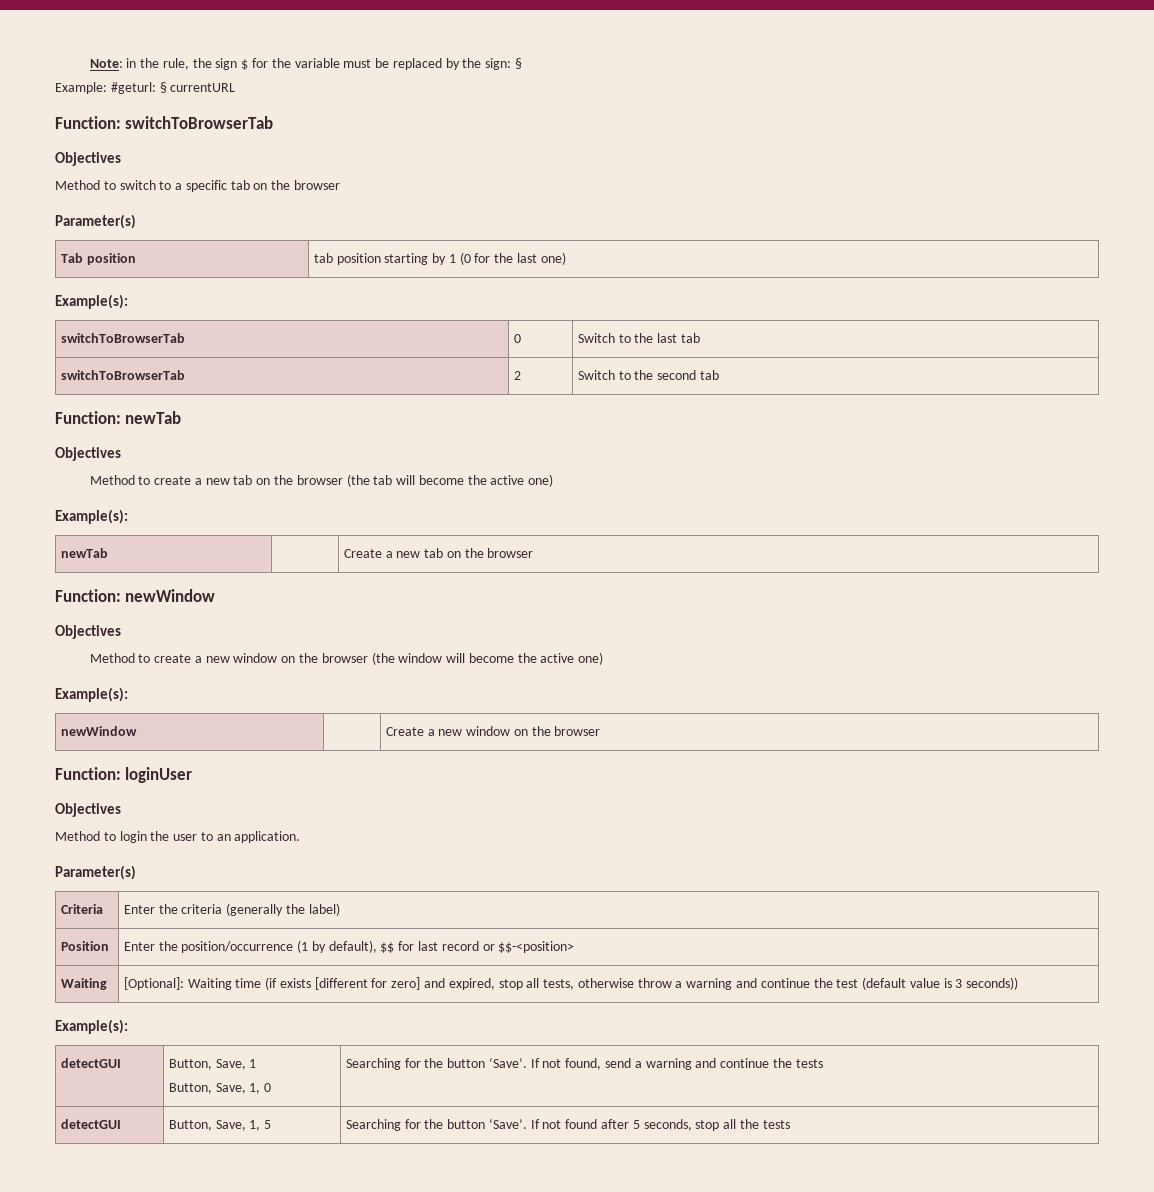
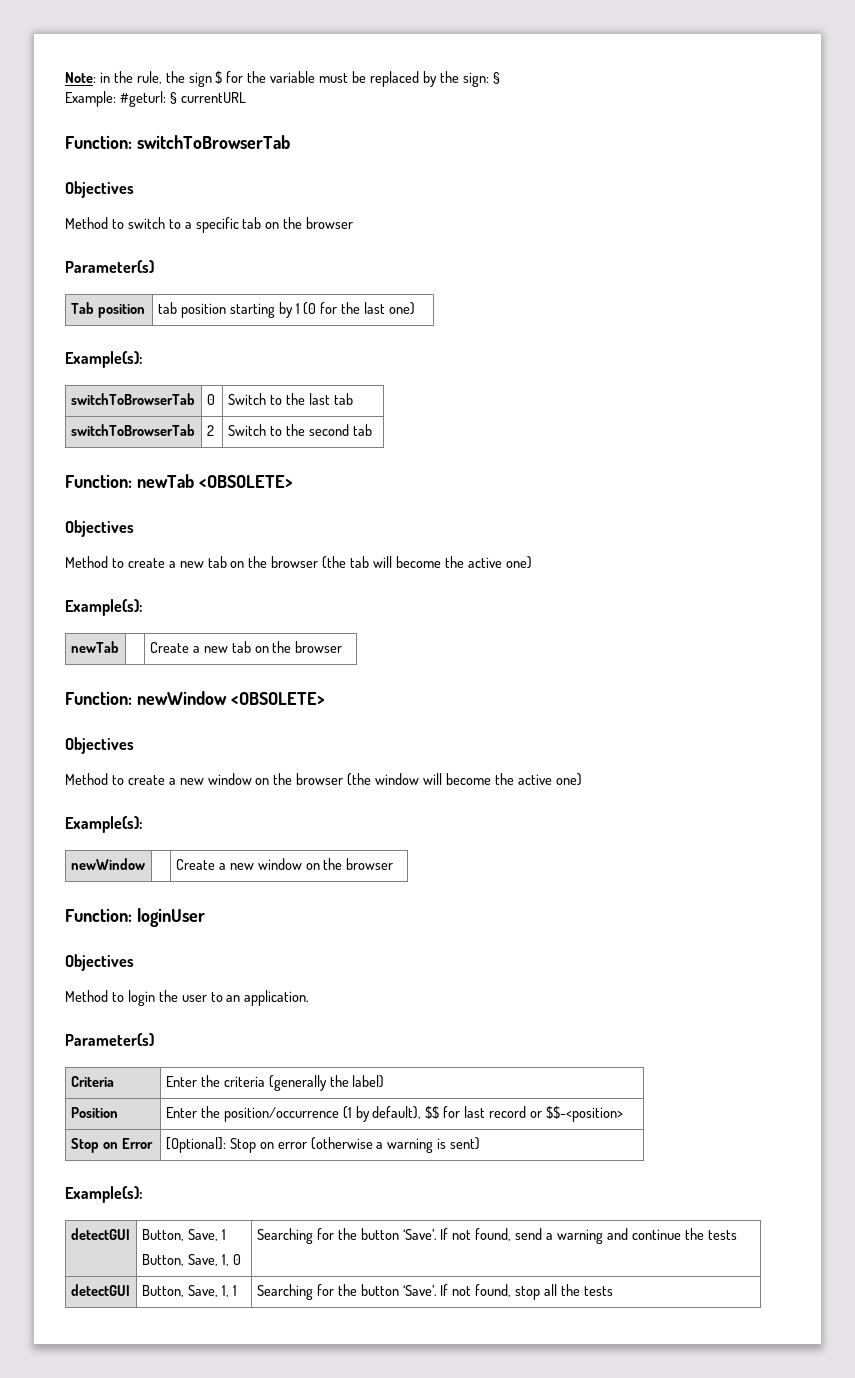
(182, 417) none -> [198,475,293,488] <OBSOLETE>
(216, 595) none -> [230,692,325,705] <OBSOLETE>
[60,978,107,990] [123,977,1019,990] Waiting | [Optional]: Waiting time (if exists [different for zero] and expired, stop all tests, otherwise throw a warning and continue the test (default value is 3 seconds)) -> [70,1138,153,1153] [165,1137,481,1153] Stop on Error | [Optional]: Stop on error (otherwise a warning is sent)
[264,1120,272,1129] [345,1118,692,1131] 5 | Searching for the button ‘Save’. If not found after 5 seconds, -> [232,1285,237,1296] [256,1284,512,1300] 1 | Searching for the button ‘Save’. If not found,

